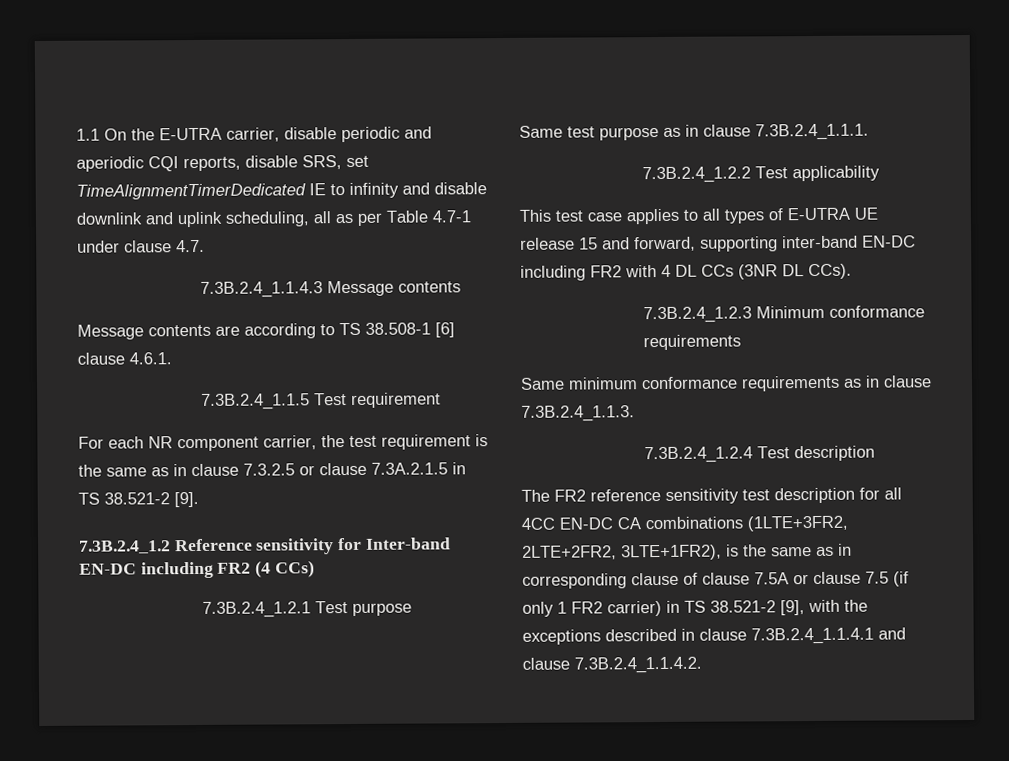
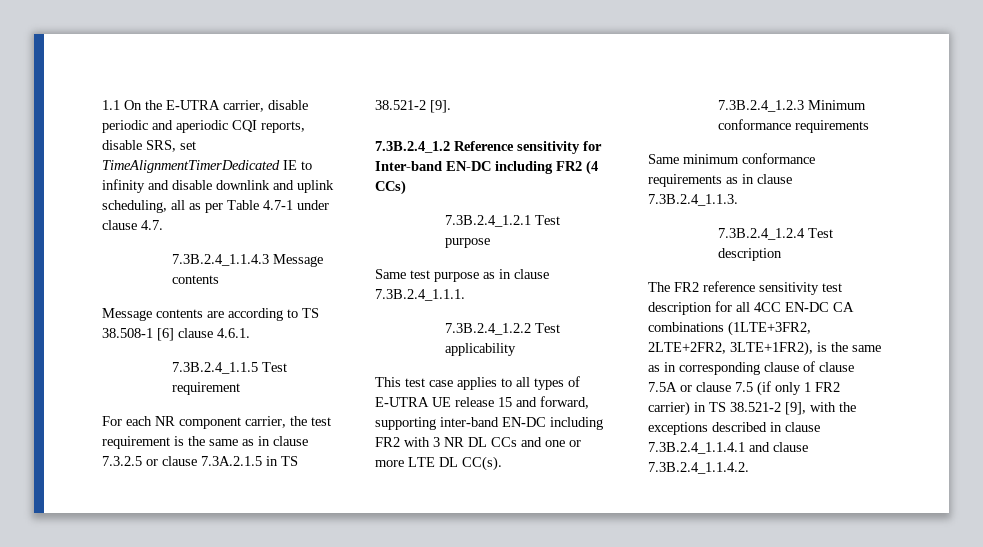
[661,263,852,280] 4 DL CCs (3NR DL CCs). -> [433,437,581,447] [375,456,502,471] 3 NR DL CCs and one or more LTE DL CC(s).

